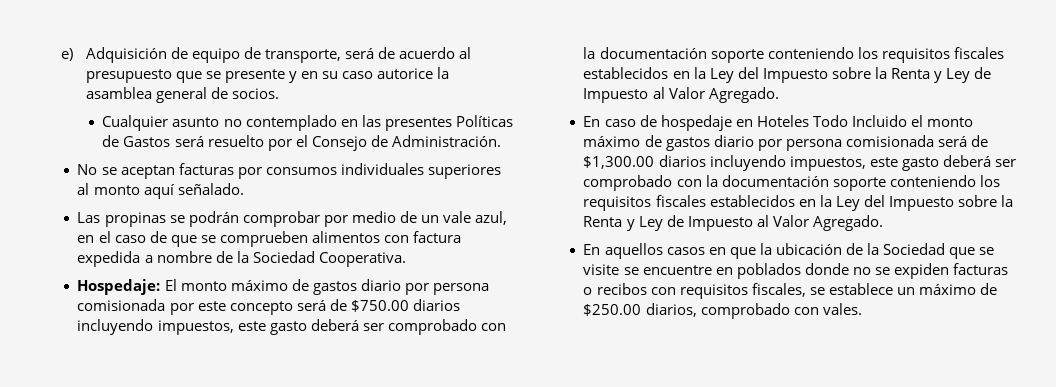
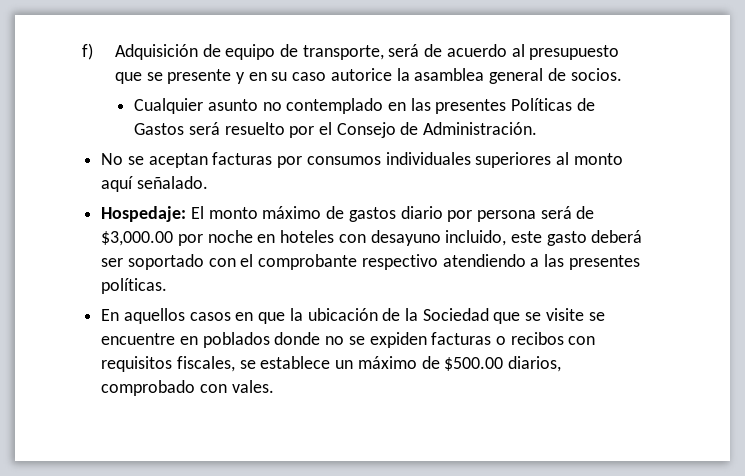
[60,48,73,61] e) -> [81,43,93,60] f)
[77,211,507,227] [77,231,461,247] [77,251,406,267] // Las propinas se podrán comprobar por medio de un vale azul, en el caso de que se comprueben alimentos con factura expedida a nombre de la Sociedad Cooperativa. -> (208, 182) none
[77,299,460,315] [77,319,506,335] [583,47,1004,63] [583,67,991,83] [583,87,779,103] [583,115,973,131] [583,135,988,151] [583,155,1016,171] [583,175,1000,191] [583,195,1013,211] [583,215,883,231] comisionada por este concepto será de $750.00 diarios incluyendo impuestos, este gasto deberá ser comprobado con la documentación soporte conteniendo los requisitos fiscales establecidos en la Ley del Impuesto sobre la Renta y Ley de Impuesto al Valor Agregado. // En caso de hospedaje en Hoteles Todo Incluido el monto máximo de gastos diario por persona comisionada será de $1,300.00 diarios incluyendo impuestos, este gasto deberá ser comprobado con la documentación soporte conteniendo los requisitos fiscales establecidos en la Ley del Impuesto sobre la Renta y Ley de Impuesto al Valor Agregado. -> [540,206,595,219] [101,230,643,246] [101,254,640,270] [101,278,168,294] será de $3,000.00 por noche en hoteles con desayuno incluido, este gasto deberá ser soportado con el comprobante respectivo atendiendo a las presentes políticas.
[583,304,642,316] $250.00 -> [444,357,504,371] $500.00

